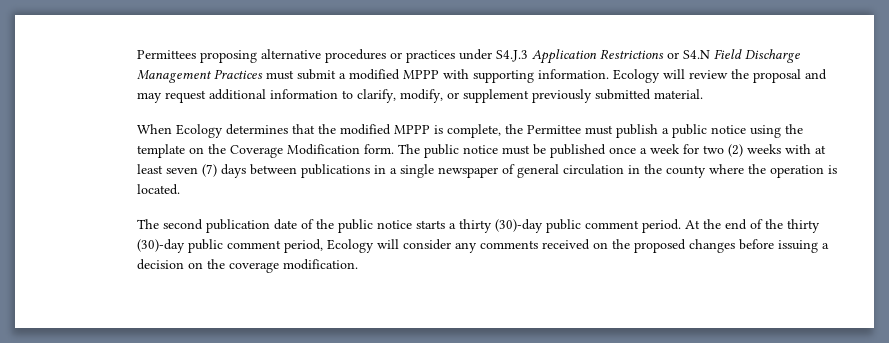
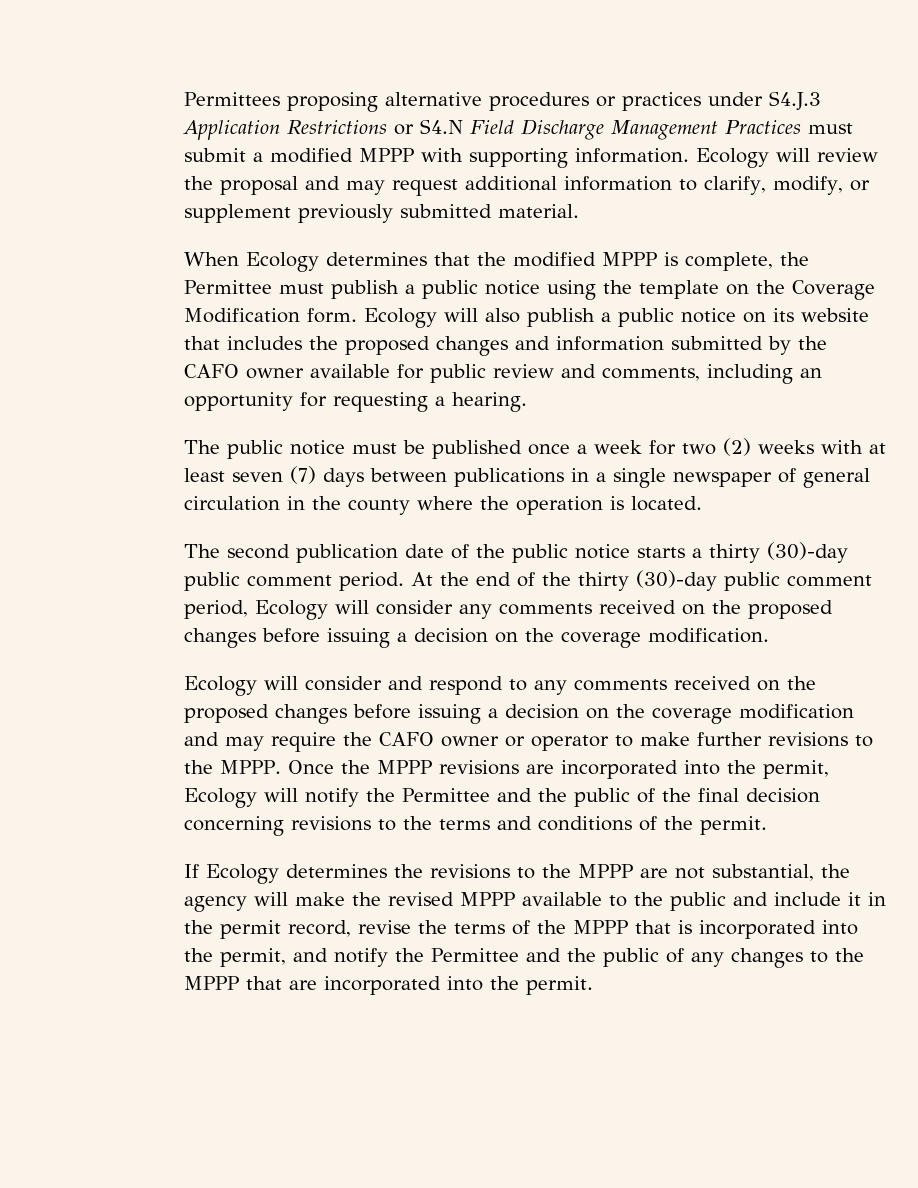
(394, 149) none -> [363,308,869,328] [183,336,827,356] [183,364,822,384] [183,392,527,412] Ecology will also publish a public notice on its website that includes the proposed changes and information submitted by the CAFO owner available for public review and comments, including an opportunity for requesting a hearing. //
(358, 264) none -> [183,676,816,696] [183,704,854,724] [183,732,873,752] [183,760,829,779] [183,788,820,808] [183,816,767,836] [183,864,850,884] [183,892,886,912] [183,920,858,939] [183,948,864,968] [183,976,593,995] // Ecology will consider and respond to any comments received on the proposed changes before issuing a decision on the coverage modification and may require the CAFO owner or operator to make further revisions to the MPPP. Once the MPPP revisions are incorporated into the permit, Ecology will notify the Permittee and the public of the final decision concerning revisions to the terms and conditions of the permit. // If Ecology determines the revisions to the MPPP are not substantial, the agency will make the revised MPPP available to the public and include it in the permit record, revise the terms of the MPPP that is incorporated into the permit, and notify the Permittee and the public of any changes to the MPPP that are incorporated into the permit.

